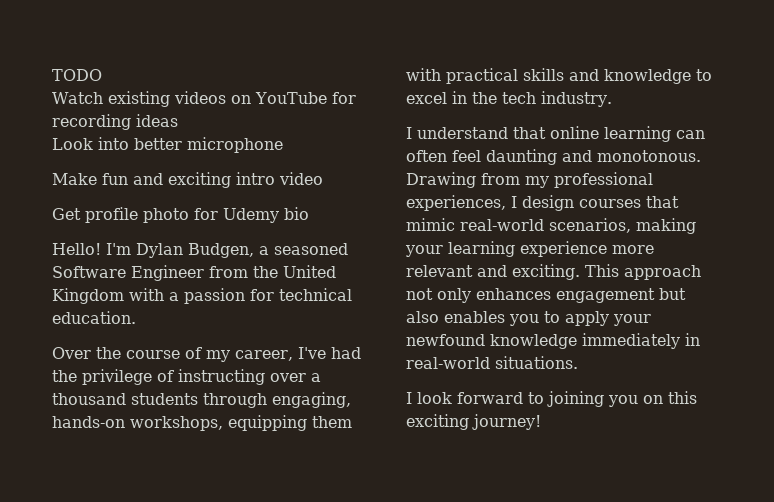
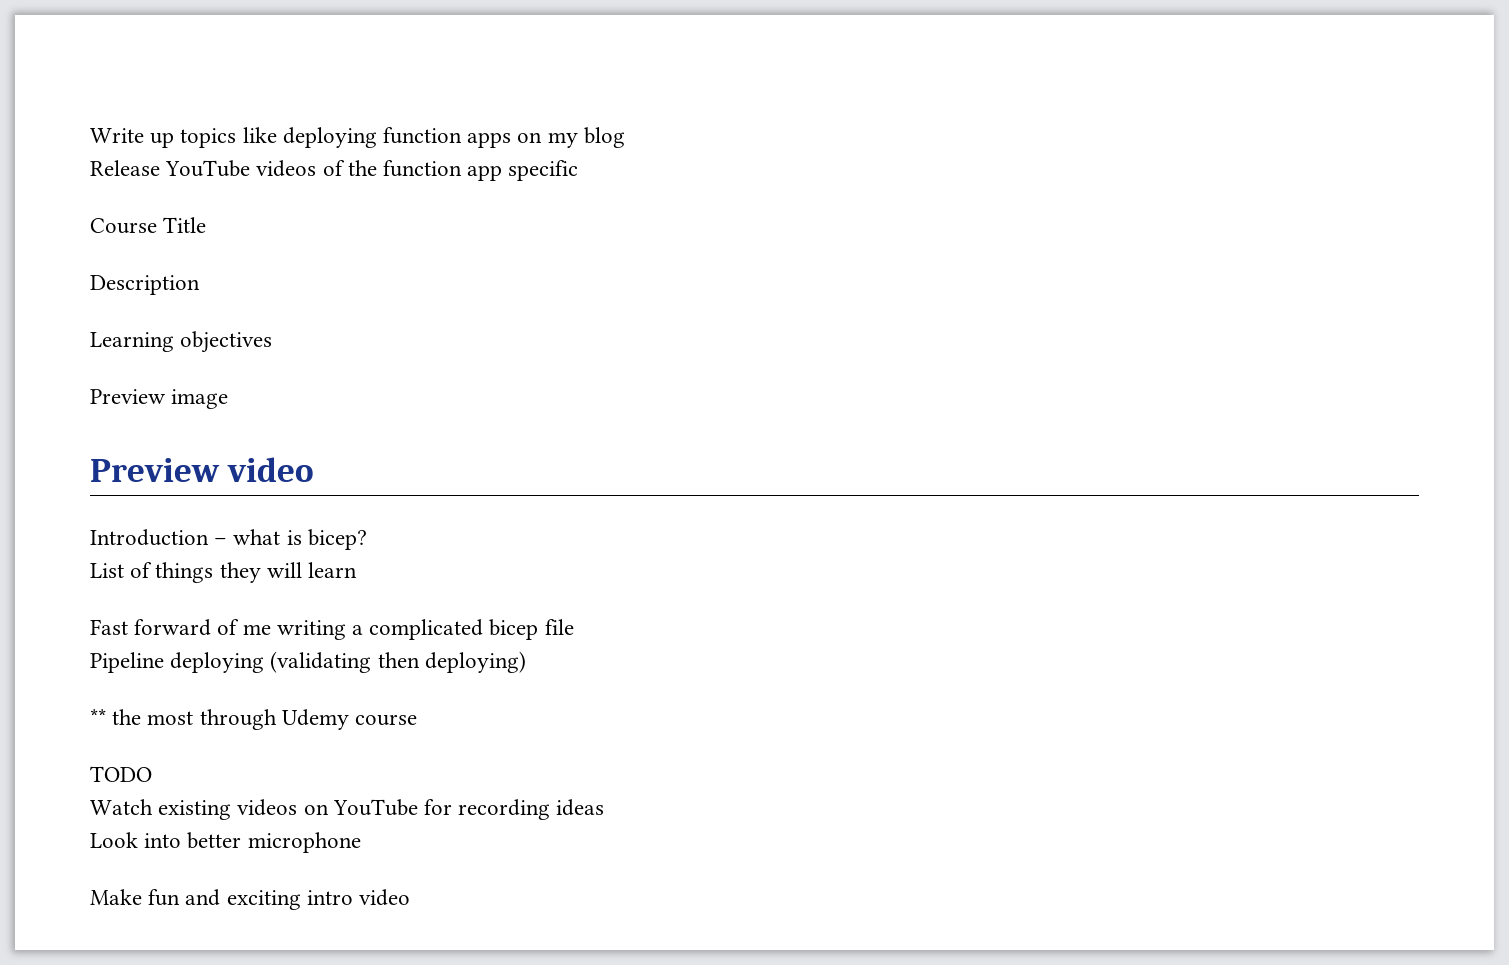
(52, 75) none -> [90,127,625,148] [90,160,579,181] [90,217,207,234] [90,275,200,295] [90,331,273,353] [90,389,229,409] [90,457,315,482] [90,529,367,550] [90,562,358,583] [90,619,574,640] [90,651,526,673] [90,708,418,730] Write up topics like deploying function apps on my blog // Release YouTube videos of the function app specific // Course Title // Description // Learning objectives // Preview image // Preview video // Introduction – what is bicep? // List of things they will learn // Fast forward of me writing a complicated bicep file // Pipeline deploying (validating then deploying) // ** the most through Udemy course //
[52,207,309,223] [52,243,348,258] [52,265,336,281] [52,288,352,304] [52,311,136,324] [52,347,361,362] [52,369,321,385] [52,392,351,408] [52,415,352,431] [406,68,712,84] [406,91,612,107] [406,126,705,142] [406,149,701,165] [406,172,653,188] [406,195,679,211] [406,218,696,234] [405,241,654,257] [406,264,701,280] [406,288,686,303] [406,311,651,326] [406,333,700,349] [406,356,578,369] [406,391,697,407] [406,414,541,430] // Get profile photo for Udemy bio // Hello! I'm Dylan Budgen, a seasoned Software Engineer from the United Kingdom with a passion for technical education. // Over the course of my career, I've had the privilege of instructing over a thousand students through engaging, hands-on workshops, equipping them with practical skills and knowledge to excel in the tech industry. // I understand that online learning can often feel daunting and monotonous. Drawing from my professional experiences, I design courses that mimic real-world scenarios, making your learning experience more relevant and exciting. This approach not only enhances engagement but also enables you to apply your newfound knowledge immediately in real-world situations. // I look forward to joining you on this exciting journey! -> (411, 897) none

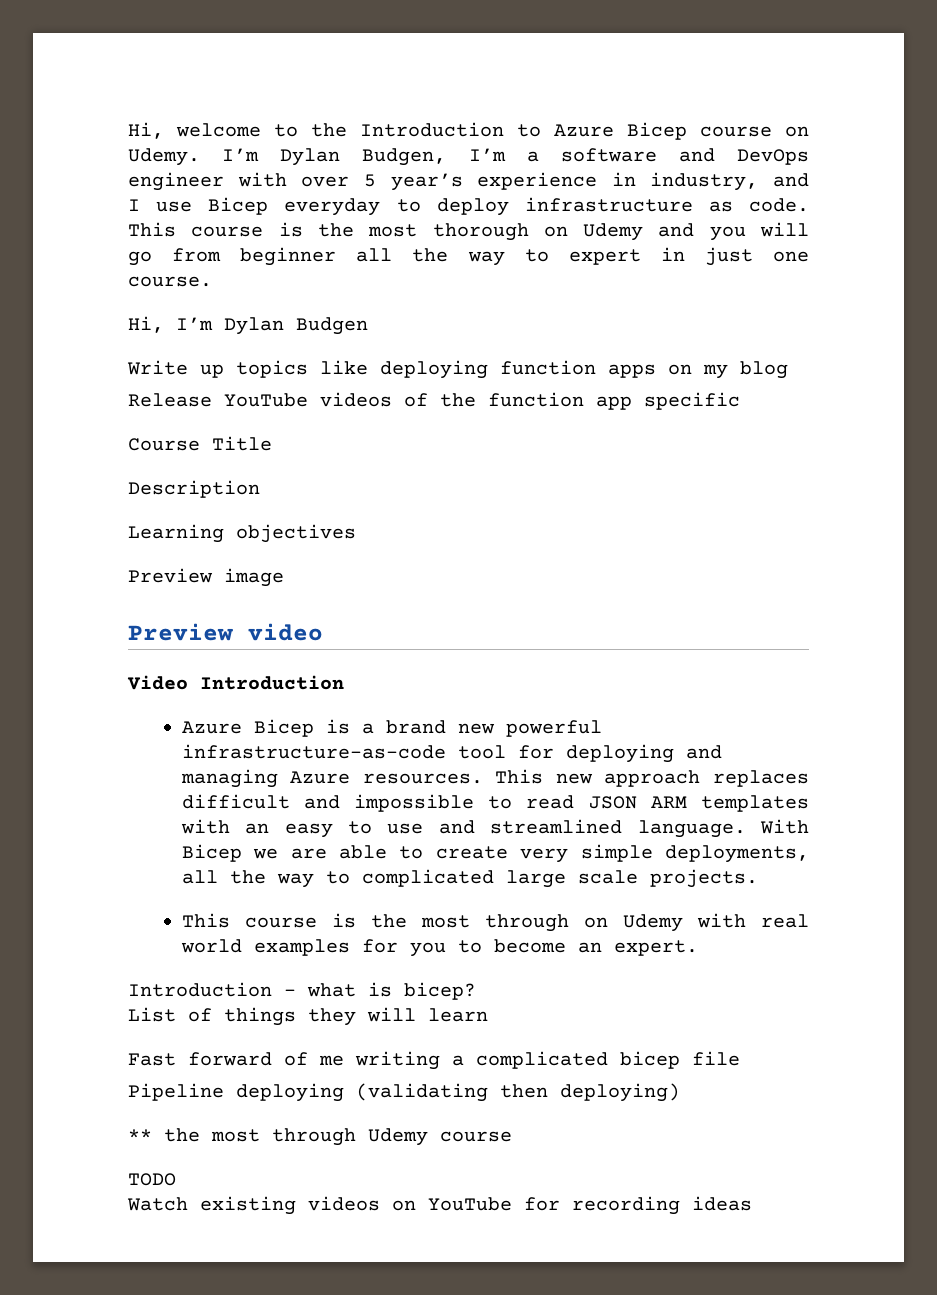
(90, 135) none -> [128,122,809,140] [128,148,809,166] [128,172,809,191] [128,197,809,216] [128,222,809,241] [128,247,810,266] [128,276,212,287] [128,316,368,335] Hi, welcome to the Introduction to Azure Bicep course on Udemy. I’m Dylan Budgen, I’m a software and DevOps engineer with over 5 year’s experience in industry, and I use Bicep everyday to deploy infrastructure as code. This course is the most thorough on Udemy and you will go from beginner all the way to expert in just one course. // Hi, I’m Dylan Budgen //
(315, 469) none -> [127,675,344,690] [181,719,602,737] [181,744,722,763] [180,769,809,788] [181,794,809,812] [180,819,809,838] [181,844,809,863] [181,869,758,888] [181,913,810,932] [180,939,698,957] // Video Introduction // Azure Bicep is a brand new powerful infrastructure-as-code tool for deploying and managing Azure resources. This new approach replaces difficult and impossible to read JSON ARM templates with an easy to use and streamlined language. With Bicep we are able to create very simple deployments, all the way to complicated large scale projects. // This course is the most through on Udemy with real world examples for you to become an expert.
[90,832,361,853] [90,889,411,910] // Look into better microphone // Make fun and exciting intro video -> (752, 1203) none

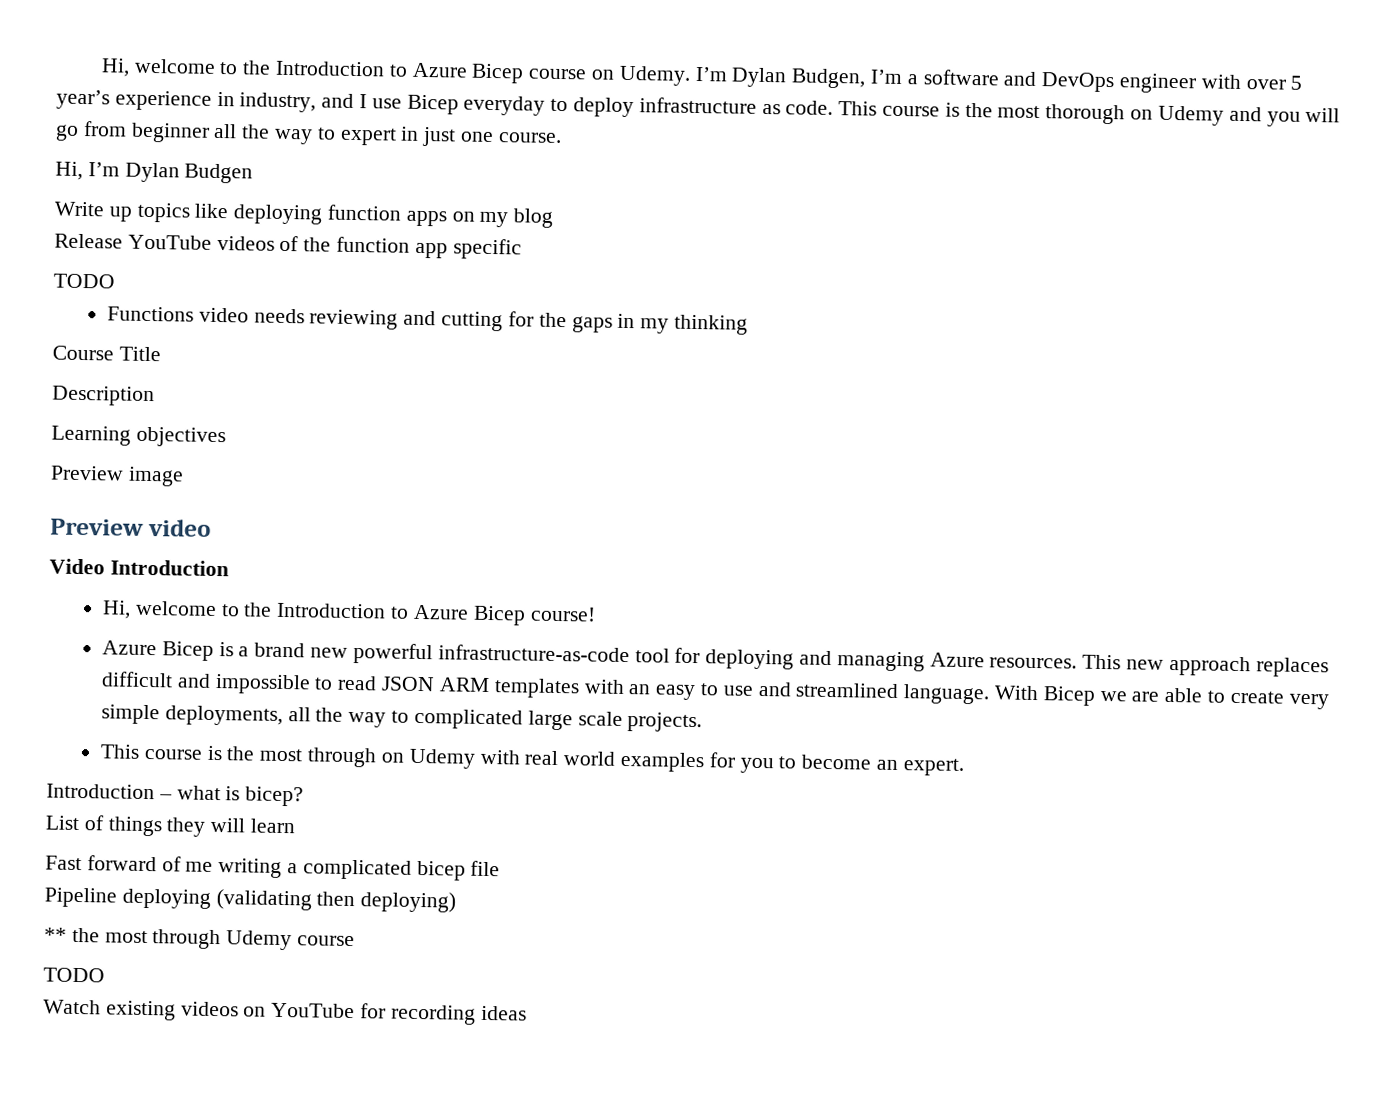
(740, 401) none -> [53,273,115,289] [107,306,748,335] // TODO // Functions video needs reviewing and cutting for the gaps in my thinking
(344, 682) none -> [102,600,596,626] // Hi, welcome to the Introduction to Azure Bicep course!

